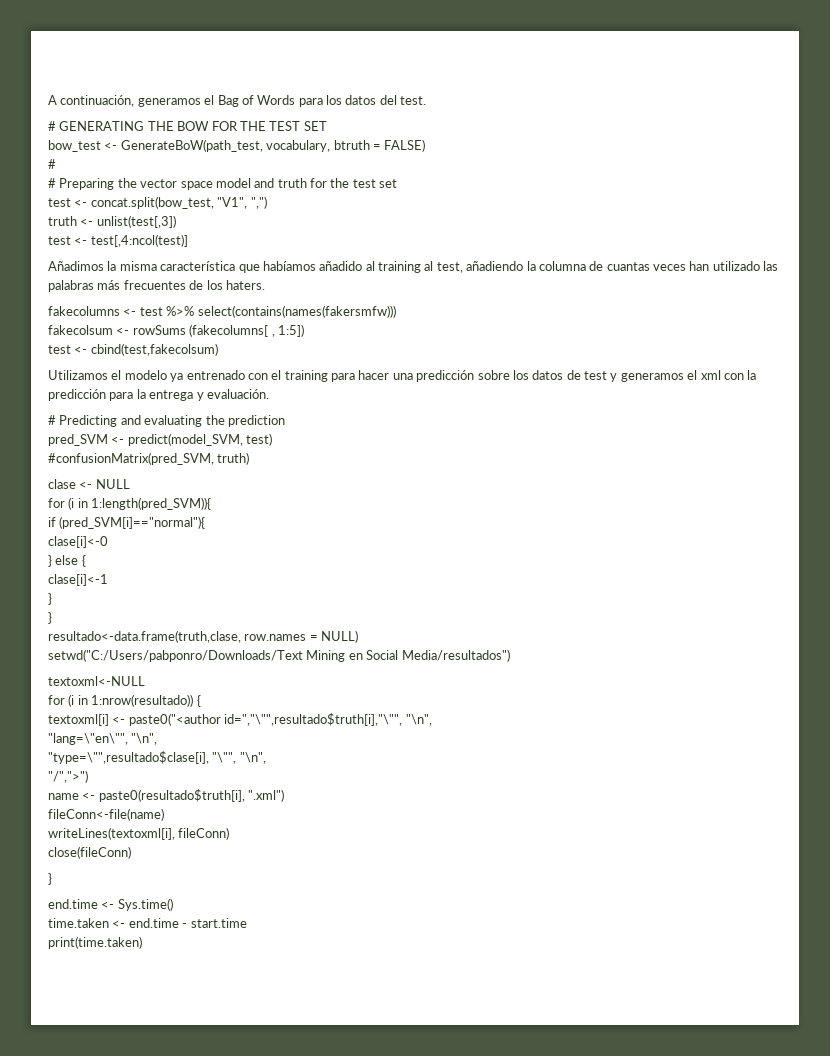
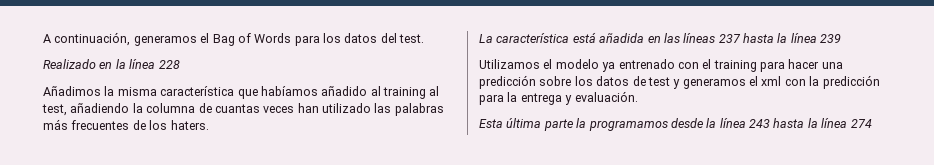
[48,121,327,131] [48,139,426,152] [48,159,56,169] [48,178,398,190] [48,196,267,209] [48,215,176,228] [48,234,188,247] # GENERATING THE BOW FOR THE TEST SET // bow_test <- GenerateBoW(path_test, vocabulary, btruth = FALSE) // # // # Preparing the vector space model and truth for the test set // test <- concat.split(bow_test, "V1", ",") // truth <- unlist(test[,3]) // test <- test[,4:ncol(test)] -> [43,59,180,69] Realizado en la línea 228
[48,305,396,318] [48,324,304,337] [48,343,218,356] fakecolumns <- test %>% select(contains(names(fakersmfw))) // fakecolsum <- rowSums (fakecolumns[ , 1:5]) // test <- cbind(test,fakecolsum) -> [479,32,842,43] La característica está añadida en las líneas 237 hasta la línea 239
[48,415,285,427] [48,433,273,446] [48,452,250,465] [48,479,130,489] [48,497,212,510] [48,516,206,529] [48,536,108,548] [48,555,86,567] [48,574,108,586] [48,593,52,605] [48,612,52,624] [48,630,359,643] [48,649,510,662] [48,676,145,686] [48,694,201,707] [48,713,432,726] [48,733,158,745] [48,751,266,764] [48,770,88,783] [48,789,285,802] [48,808,164,821] [48,827,230,840] [48,846,131,859] [48,873,52,885] [48,898,173,911] [48,918,247,928] [48,936,142,949] # Predicting and evaluating the prediction // pred_SVM <- predict(model_SVM, test) // #confusionMatrix(pred_SVM, truth) // clase <- NULL // for (i in 1:length(pred_SVM)){ // if (pred_SVM[i]=="normal"){ // clase[i]<-0 // } else { // clase[i]<-1 // } // } // resultado<-data.frame(truth,clase, row.names = NULL) // setwd("C:/Users/pabponro/Downloads/Text Mining en Social Media/resultados") // textoxml<-NULL // for (i in 1:nrow(resultado)) { // textoxml[i] <- paste0("<author id=","\"",resultado$truth[i],"\"", "\n", // "lang=\"en\"", "\n", // "type=\"",resultado$clase[i], "\"", "\n", // "/",">") // name <- paste0(resultado$truth[i], ".xml") // fileConn<-file(name) // writeLines(textoxml[i], fileConn) // close(fileConn) // } // end.time <- Sys.time() // time.taken <- end.time - start.time // print(time.taken) -> [479,118,872,131] Esta última parte la programamos desde la línea 243 hasta la línea 274

